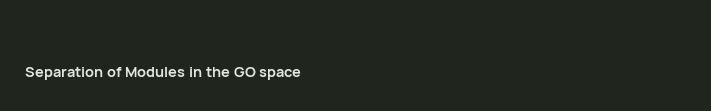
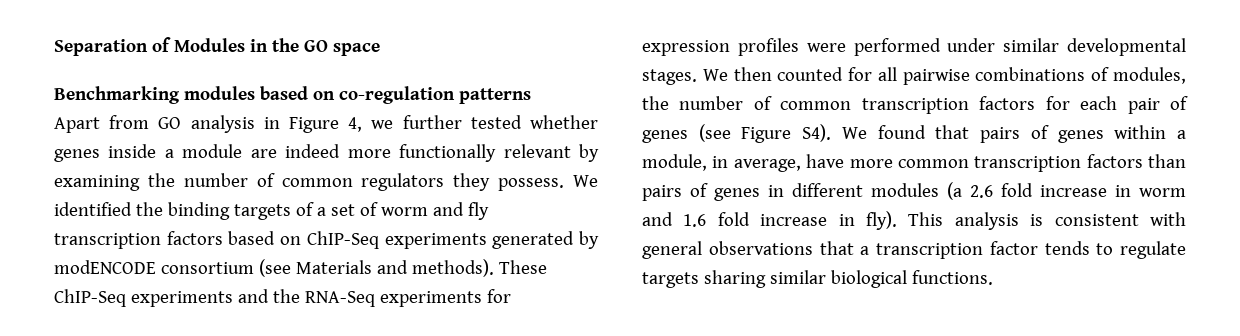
(302, 74) none -> [54,86,531,104] [54,115,598,133] [54,144,599,162] [54,173,598,191] [54,202,489,220] [54,231,599,249] [54,259,547,277] [54,289,511,307] [642,38,1186,56] [642,67,1186,85] [642,96,1188,114] [642,124,1186,143] [642,154,1186,172] [642,182,1186,201] [642,211,1186,230] [642,241,1186,259] [642,270,993,288] // Benchmarking modules based on co-regulation patterns // Apart from GO analysis in Figure 4, we further tested whether genes inside a module are indeed more functionally relevant by examining the number of common regulators they possess. We identified the binding targets of a set of worm and fly transcription factors based on ChIP-Seq experiments generated by modENCODE consortium (see Materials and methods). These ChIP-Seq experiments and the RNA-Seq experiments for expression profiles were performed under similar developmental stages. We then counted for all pairwise combinations of modules, the number of common transcription factors for each pair of genes (see Figure S4). We found that pairs of genes within a module, in average, have more common transcription factors than pairs of genes in different modules (a 2.6 fold increase in worm and 1.6 fold increase in fly). This analysis is consistent with general observations that a transcription factor tends to regulate targets sharing similar biological functions.

